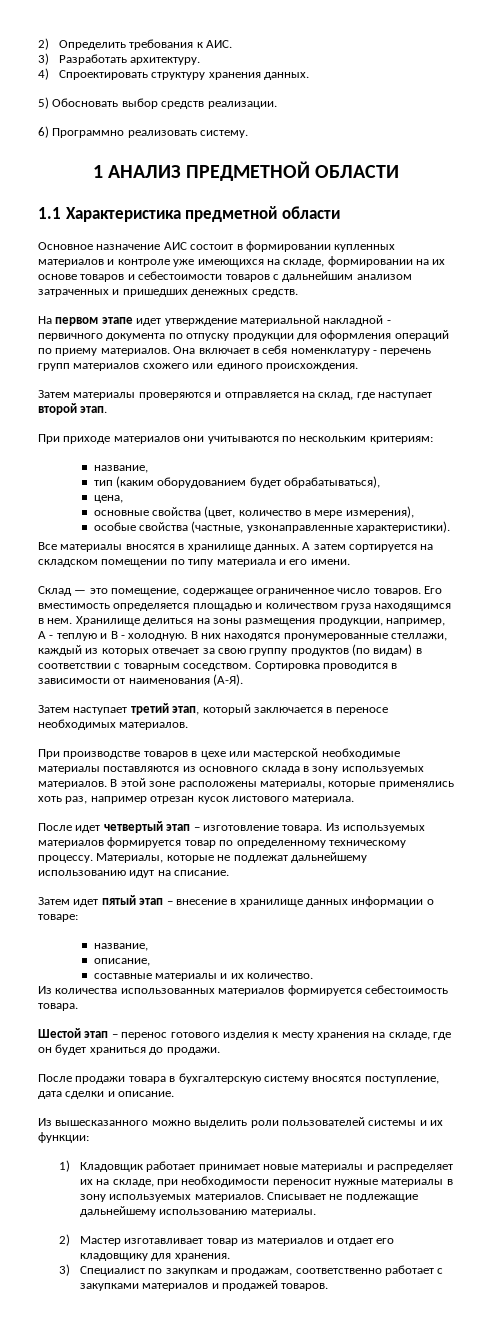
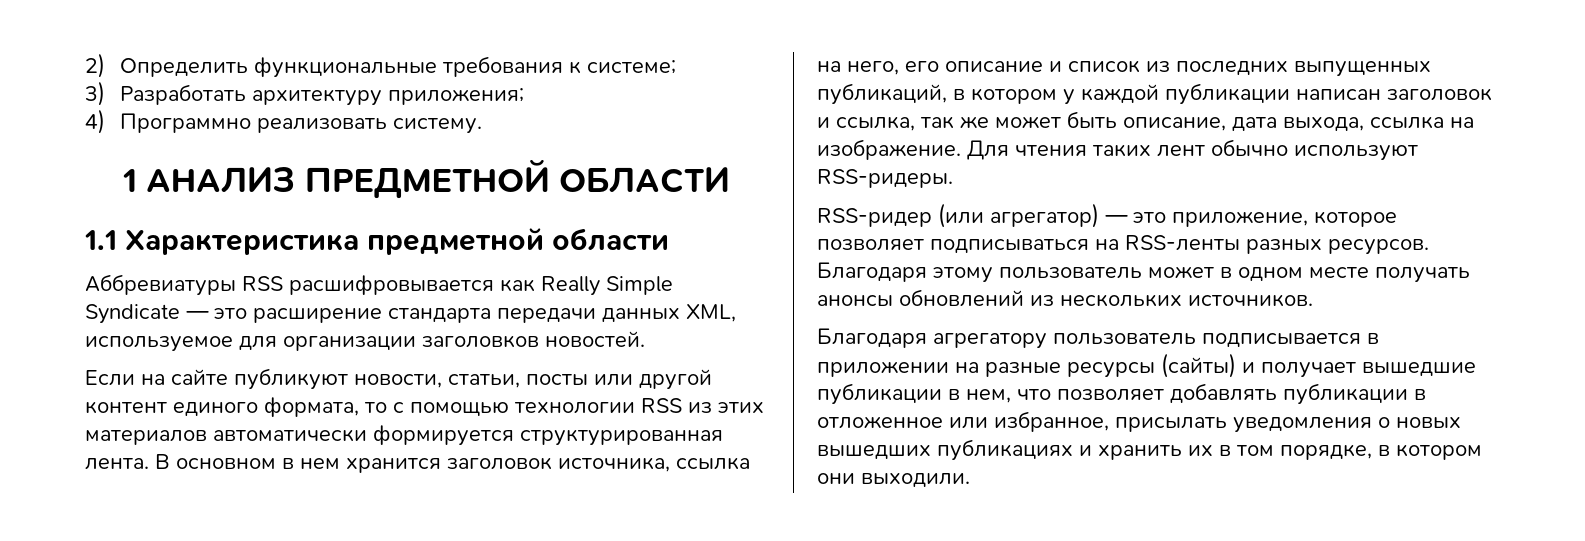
(126, 45) none -> [254,57,438,78] функциональные
[206,40,233,48] АИС. -> [587,60,677,74] системе;
[130,57,201,65] архитектуру. -> [252,88,525,106] архитектуру приложения;
[58,70,310,80] [38,97,277,109] [38,126,49,138] Спроектировать структуру хранения данных. // 5) Обосновать выбор средств реализации. // 6) -> (105, 121) none
[38,241,396,252] [38,256,446,267] [38,271,412,282] [38,289,298,297] [38,315,391,326] [38,330,449,341] [38,345,432,356] [38,363,358,371] [38,390,432,400] [38,403,108,415] [38,434,433,444] [93,465,148,473] [93,476,381,488] [93,495,123,503] [93,506,414,518] [93,521,451,533] [38,542,434,552] [38,559,350,567] [38,586,442,596] [38,603,452,611] [38,616,445,626] [38,631,448,641] [38,644,422,656] [38,661,398,671] [38,674,244,686] [38,703,388,715] [38,719,189,730] [38,748,400,759] [38,766,424,774] [38,778,454,789] [38,796,355,804] [38,821,425,833] [38,837,406,848] [38,852,367,863] [38,870,230,878] [38,895,434,907] [38,914,78,922] [93,943,148,951] [93,958,150,966] [93,973,314,981] [38,985,448,996] [38,1003,78,1011] [38,1028,452,1040] [38,1044,220,1055] [38,1073,439,1084] [38,1091,175,1099] [38,1117,443,1128] [38,1132,89,1143] [58,1160,454,1172] [79,1176,453,1187] [79,1192,418,1202] [79,1206,316,1217] [58,1234,395,1246] [79,1253,230,1261] [58,1264,444,1276] [79,1280,329,1291] Основное назначение АИС состоит в формировании купленных материалов и контроле уже имеющихся на складе, формировании на их основе товаров и себестоимости товаров с дальнейшим анализом затраченных и пришедших денежных средств. // На первом этапе идет утверждение материальной накладной - первичного документа по отпуску продукции для оформления операций по приему материалов. Она включает в себя номенклатуру - перечень групп материалов схожего или единого происхождения. // Затем материалы проверяются и отправляется на склад, где наступает второй этап. // При приходе материалов они учитываются по нескольким критериям: // название, // тип (каким оборудованием будет обрабатываться), // цена, // основные свойства (цвет, количество в мере измерения), // особые свойства (частные, узконаправленные характеристики). // Все материалы вносятся в хранилище данных. А затем сортируется на складском помещении по типу материала и его имени. // Склад — это помещение, содержащее ограниченное число товаров. Его вместимость определяется площадью и количеством груза находящимся в нем. Хранилище делиться на зоны размещения продукции, например, А - теплую и B - холодную. В них находятся пронумерованные стеллажи, каждый из которых отвечает за свою группу продуктов (по видам) в соответствии с товарным соседством. Сортировка проводится в зависимости от наименования (А-Я). // Затем наступает третий этап, который заключается в переносе необходимых материалов. // При производстве товаров в цехе или мастерской необходимые материалы поставляются из основного склада в зону используемых материалов. В этой зоне расположены материалы, которые применялись хоть раз, например отрезан кусок листового материала. // После идет четвертый этап – изготовление товара. Из используемых материалов формируется товар по определенному техническому процессу. Материалы, которые не подлежат дальнейшему использованию идут на списание. // Затем идет пятый этап – внесение в хранилище данных информации о товаре: // название, // описание, // составные материалы и их количество. // Из количества использованных материалов формируется себестоимость товара. // Шестой этап – перенос готового изделия к месту хранения на складе, где он будет храниться до продажи. // После продажи товара в бухгалтерскую систему вносятся поступление, дата сделки и описание. // Из вышесказанного можно выделить роли пользователей системы и их функции: // 1) Кладовщик работает принимает новые материалы и распределяет их на складе, при необходимости переносит нужные материалы в зону используемых материалов. Списывает не подлежащие дальнейшему использованию материалы. // 2) Мастер изготавливает товар из материалов и отдает его кладовщику для хранения. // 3) Специалист по закупкам и продажам, соответственно работает с закупками материалов и продажей товаров. -> [85,274,673,296] [85,304,736,324] [85,331,645,352] [85,368,712,390] [85,397,764,417] [85,425,723,446] [84,454,750,473] [817,60,1431,77] [817,83,1492,105] [817,111,1474,132] [817,139,1418,161] [817,169,953,188] [817,203,1397,228] [817,235,1429,255] [817,262,1470,283] [817,289,1313,307] [817,328,1379,349] [817,353,1476,378] [817,383,1426,405] [817,411,1461,433] [817,439,1482,461] [817,473,970,488] Аббревиатуры RSS расшифровывается как Really Simple Syndicate — это расширение стандарта передачи данных XML, используемое для организации заголовков новостей. // Если на сайте публикуют новости, статьи, посты или другой контент единого формата, то с помощью технологии RSS из этих материалов автоматически формируется структурированная лента. В основном в нем хранится заголовок источника, ссылка на него, его описание и список из последних выпущенных публикаций, в котором у каждой публикации написан заголовок и ссылка, так же может быть описание, дата выхода, ссылка на изображение. Для чтения таких лент обычно используют RSS-ридеры. // RSS-ридер (или агрегатор) — это приложение, которое позволяет подписываться на RSS-ленты разных ресурсов. Благодаря этому пользователь может в одном месте получать анонсы обновлений из нескольких источников. // Благодаря агрегатору пользователь подписывается в приложении на разные ресурсы (сайты) и получает вышедшие публикации в нем, что позволяет добавлять публикации в отложенное или избранное, присылать уведомления о новых вышедших публикациях и хранить их в том порядке, в котором они выходили.

